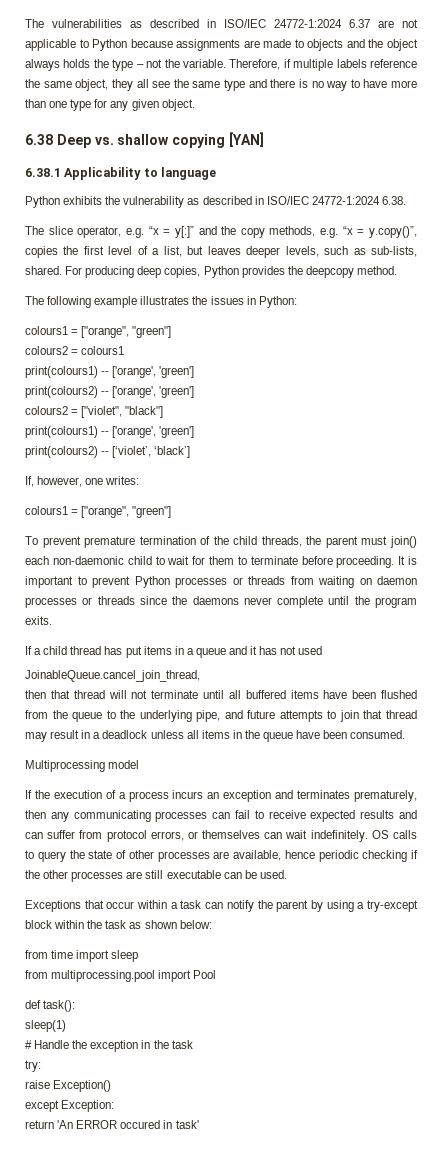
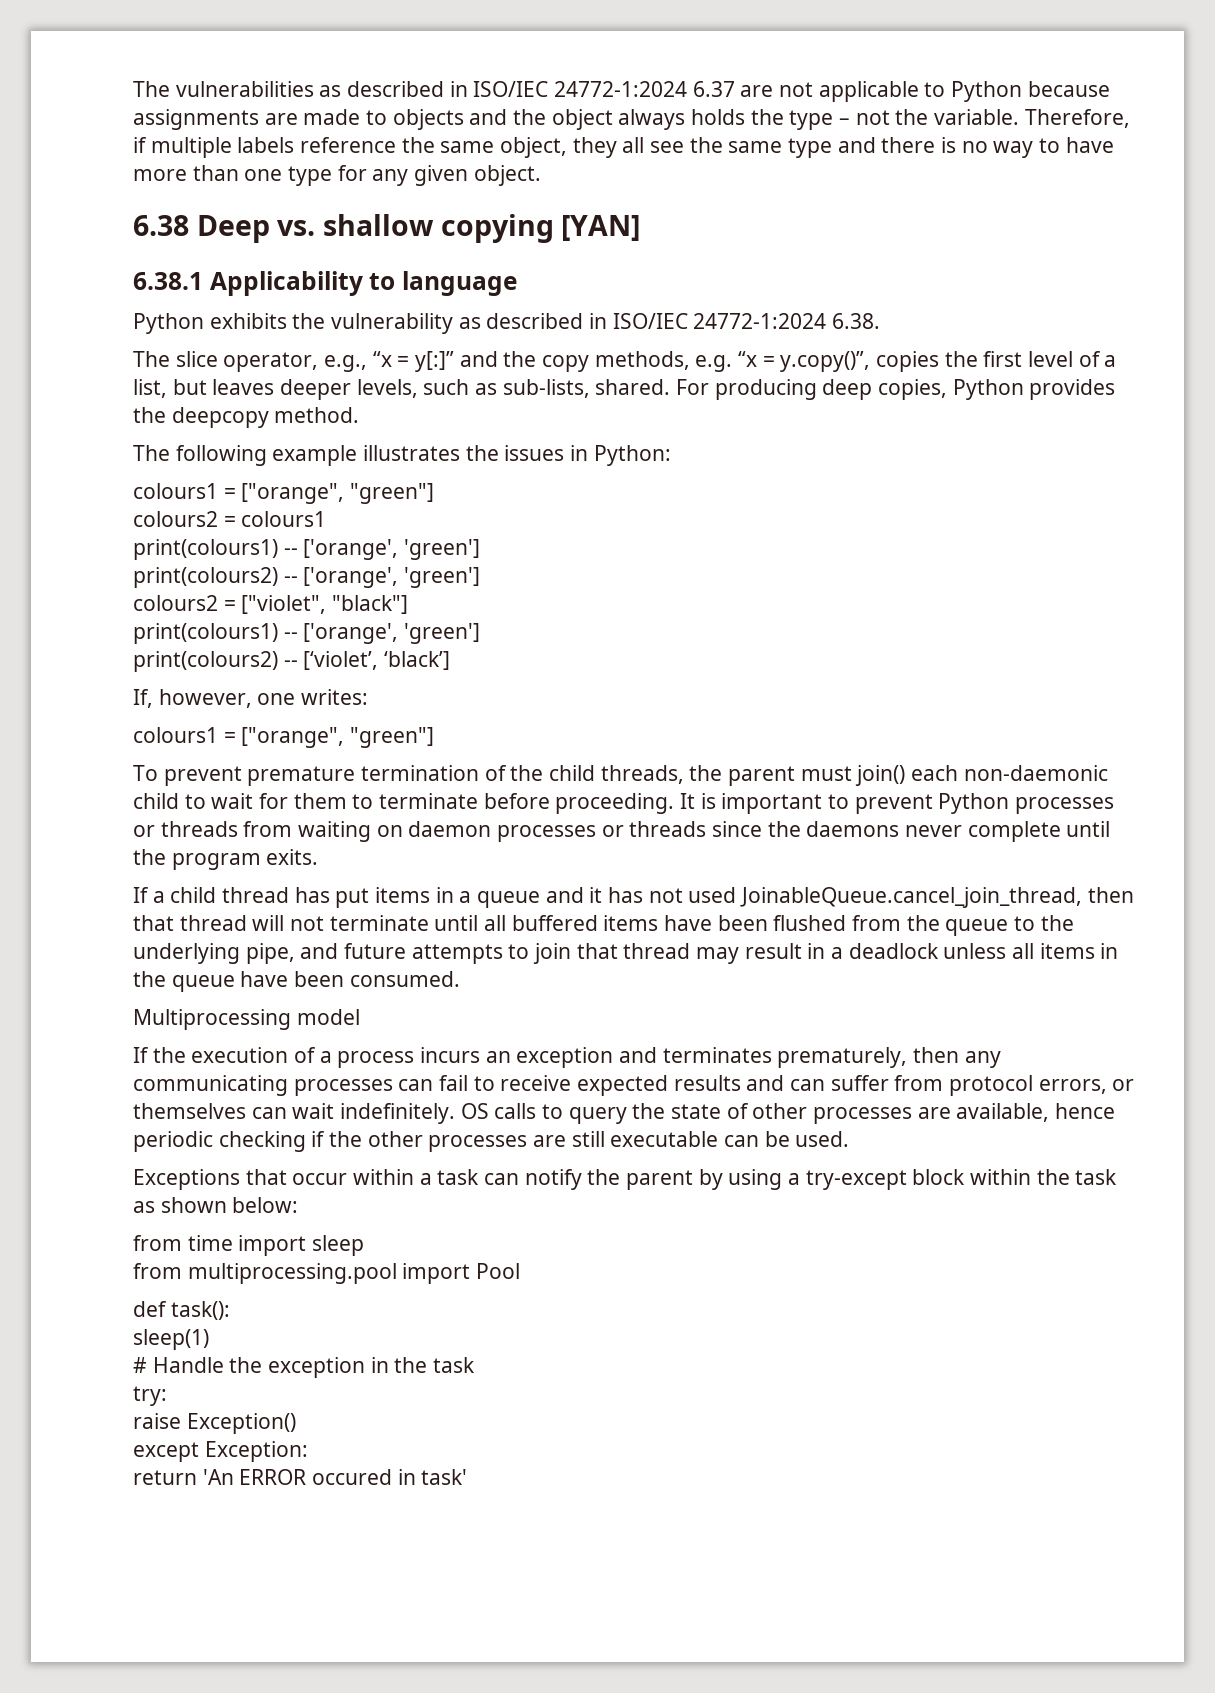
[125,228,144,238] e.g. -> [324,355,368,372] e.g.,
(323, 650) // -> (737, 895) none
(200, 676) // -> (1083, 897) none

